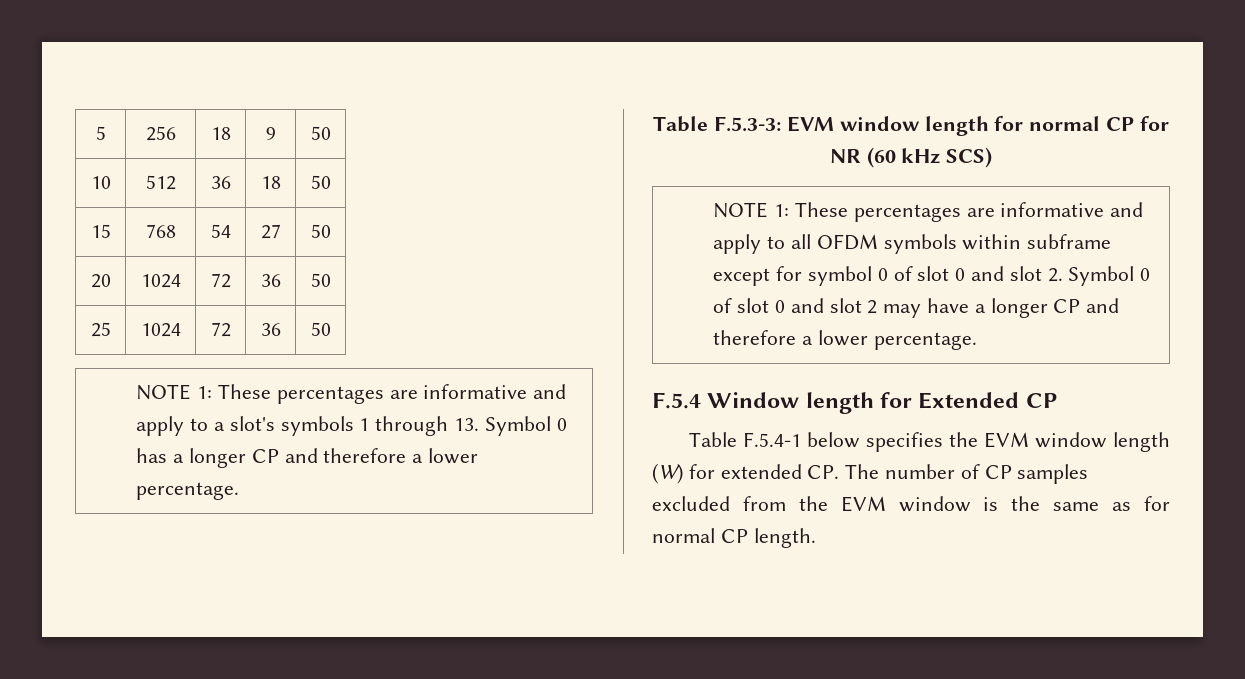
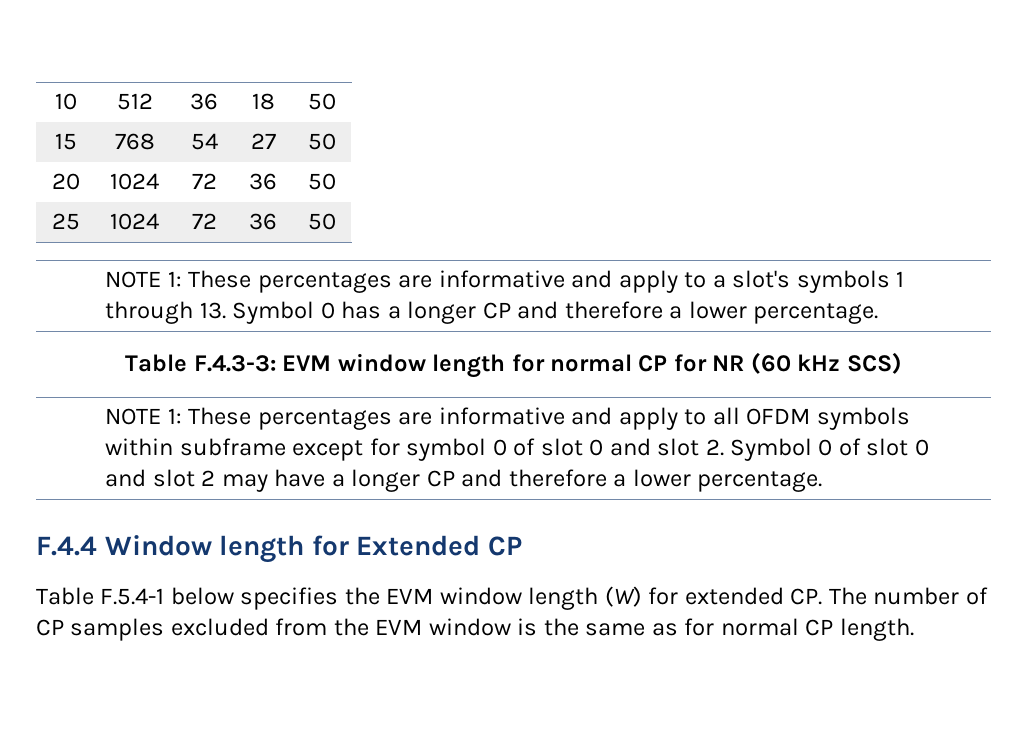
[95,126,106,140] [145,126,176,141] [210,127,231,140] [265,127,276,140] [310,126,331,140] 5 | 256 | 18 | 9 | 50 // -> (54, 101) none
[714,116,782,132] F.5.3-3: -> [193,355,276,372] F.4.3-3:
[652,392,701,409] F.5.4 -> [36,536,97,556] F.4.4

